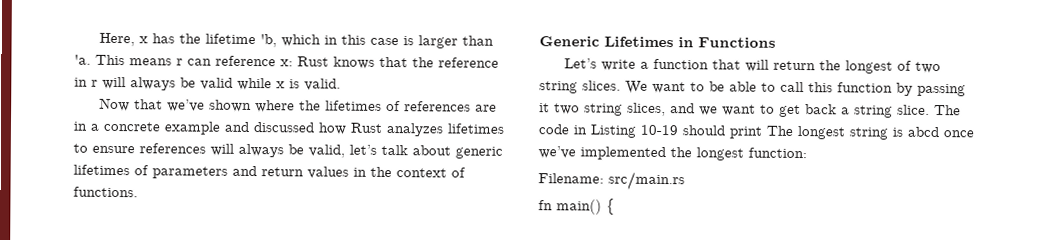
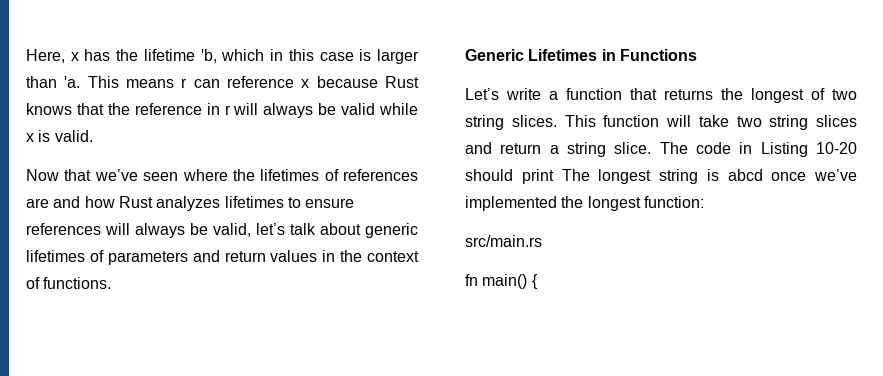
[280,59,293,67] x: -> [301,76,378,88] x because
[208,99,252,112] shown -> [143,172,179,181] seen
[73,121,315,135] in a concrete example and discussed -> [53,196,81,208] and
[744,59,816,72] will return -> [664,89,713,100] returns
[625,80,966,97] [539,102,837,118] We want to be able to call this function by passing it two string slices, and we want to get back -> [564,115,857,130] [465,142,542,154] This function will take two string slices and return
[640,124,678,136] 10-19 -> [816,142,857,154] 10-20
[538,173,604,184] Filename: -> (704, 202) none

